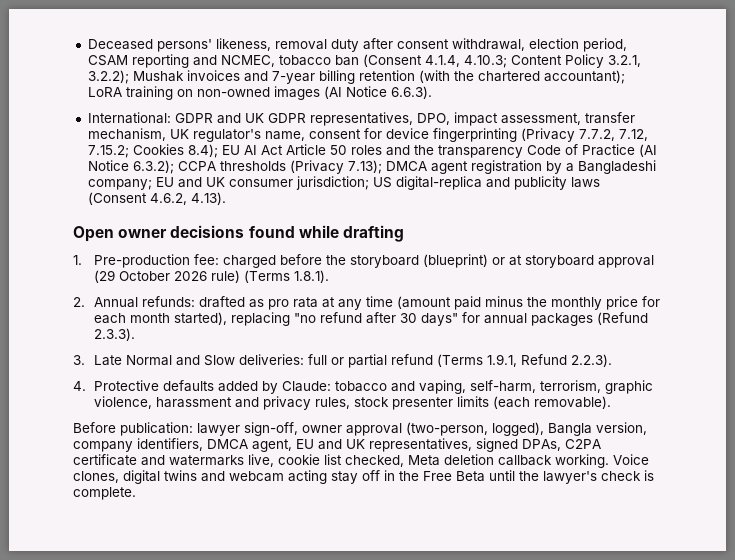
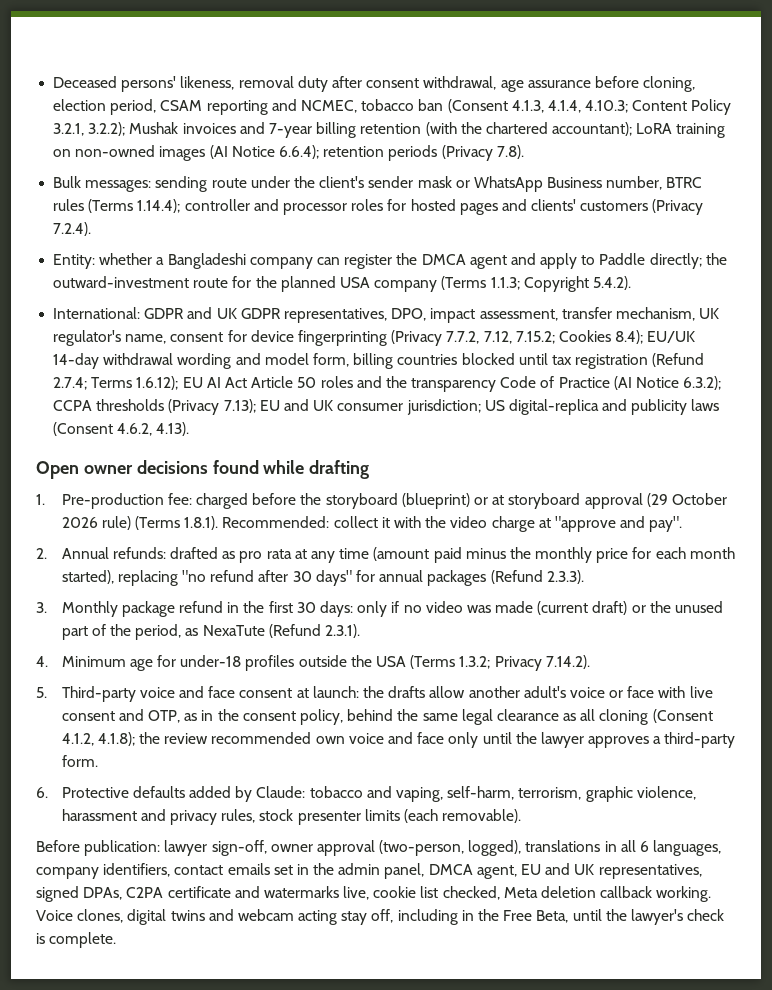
(525, 44) none -> [500,76,696,92] age assurance before cloning,
(422, 60) none -> [511,100,544,113] 4.1.3,
[390,86,432,99] 6.6.3). -> [278,145,524,161] [53,176,703,192] [53,199,704,215] [53,222,92,236] [53,253,727,269] [53,276,631,292] 6.6.4); retention periods (Privacy 7.8). // Bulk messages: sending route under the client's sender mask or WhatsApp Business number, BTRC rules (Terms 1.14.4); controller and processor roles for hosted pages and clients' customers (Privacy 7.2.4). // Entity: whether a Bangladeshi company can register the DMCA agent and apply to Paddle directly; the outward-investment route for the planned USA company (Terms 1.1.3; Copyright 5.4.2).
(218, 151) none -> [647,331,696,343] [53,353,705,369] [53,376,179,390] EU/UK 14-day withdrawal wording and model form, billing countries blocked until tax registration (Refund 2.7.4; Terms 1.6.12);
[385,160,656,174] [87,179,152,190] DMCA agent registration by a Bangladeshi company; -> (256, 406) none
(330, 276) none -> [222,516,683,532] Recommended: collect it with the video charge at "approve and pay".
[94,354,613,368] [73,381,86,391] Late Normal and Slow deliveries: full or partial refund (Terms 1.9.1, Refund 2.2.3). // 4. -> [61,601,724,617] [61,624,360,640] [36,655,590,671] [36,686,713,702] [61,709,713,725] [61,732,736,748] [61,755,98,767] [36,787,48,798] Monthly package refund in the first 30 days: only if no video was made (current draft) or the unused part of the period, as NexaTute (Refund 2.3.1). // 4. Minimum age for under-18 profiles outside the USA (Terms 1.3.2; Privacy 7.14.2). // 5. Third-party voice and face consent at launch: the drafts allow another adult's voice or face with live consent and OTP, as in the consent policy, behind the same legal clearance as all cloning (Consent 4.1.2, 4.1.8); the review recommended own voice and face only until the lawyer approves a third-party form. // 6.
[548,422,647,436] [73,438,203,452] Bangla version, company identifiers, -> [525,840,722,856] [36,863,425,879] translations in all 6 languages, company identifiers, contact emails set in the admin panel,
[362,470,380,481] off -> [371,909,458,925] off, including
[456,471,485,482] Beta -> [536,910,569,923] Beta,

